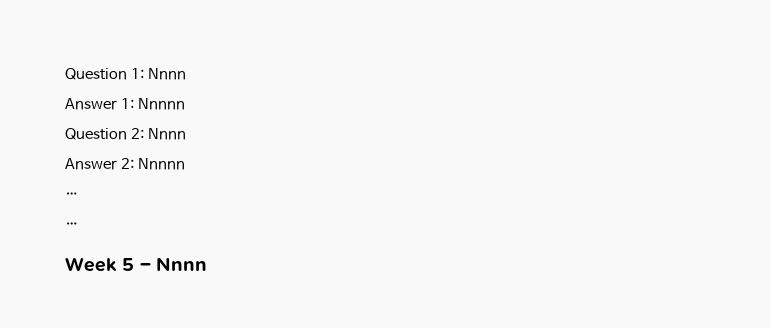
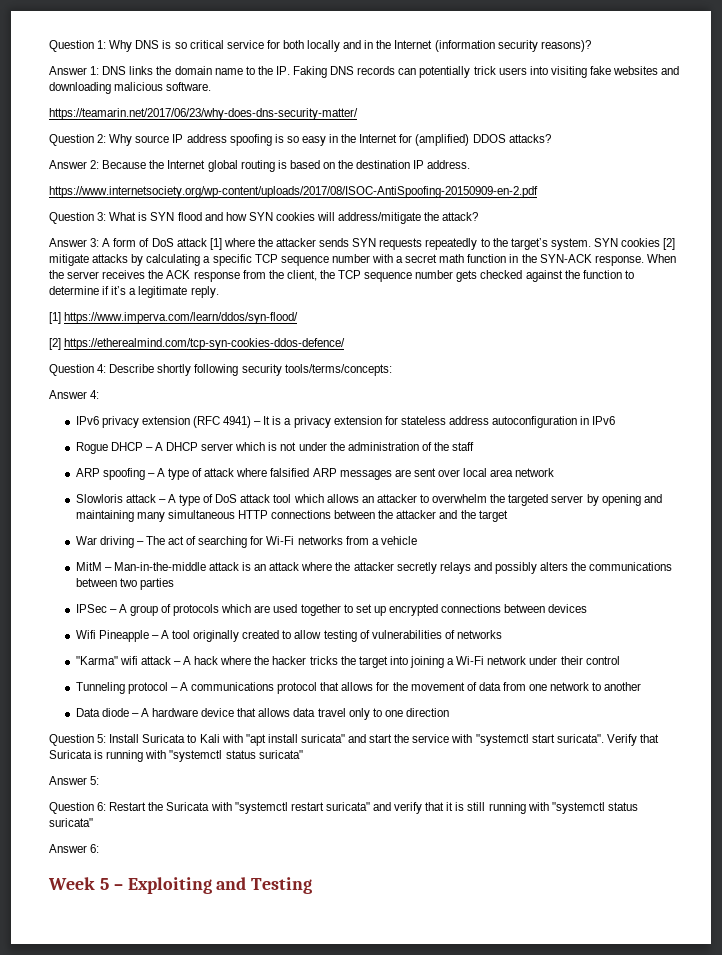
[147,68,186,80] [65,98,185,110] [65,128,186,140] [65,158,185,170] [65,192,78,199] [65,222,78,229] Nnnn // Answer 1: Nnnnn // Question 2: Nnnn // Answer 2: Nnnnn // … // … -> [109,40,591,52] [49,66,680,78] [49,82,212,94] [49,108,358,120] [49,134,551,146] [49,160,471,172] [49,186,538,198] [49,212,479,224] [49,238,676,250] [49,254,676,266] [49,270,634,282] [49,286,219,298] [49,312,299,324] [49,338,346,350] [49,364,392,376] [49,390,100,399] [75,416,616,428] [75,442,475,454] [75,468,555,480] [75,494,662,506] [75,510,508,522] [75,536,417,548] [75,562,673,574] [75,578,174,590] [75,604,588,616] [75,630,502,642] [75,656,620,668] [75,682,642,694] [75,708,449,720] [49,734,659,746] [49,750,303,762] [49,776,100,785] [49,802,638,814] [49,818,93,827] [49,844,100,853] Why DNS is so critical service for both locally and in the Internet (information security reasons)? // Answer 1: DNS links the domain name to the IP. Faking DNS records can potentially trick users into visiting fake websites and downloading malicious software. // https://teamarin.net/2017/06/23/why-does-dns-security-matter/ // Question 2: Why source IP address spoofing is so easy in the Internet for (amplified) DDOS attacks? // Answer 2: Because the Internet global routing is based on the destination IP address. // https://www.internetsociety.org/wp-content/uploads/2017/08/ISOC-AntiSpoofing-20150909-en-2.pdf // Question 3: What is SYN flood and how SYN cookies will address/mitigate the attack? // Answer 3: A form of DoS attack [1] where the attacker sends SYN requests repeatedly to the target’s system. SYN cookies [2] mitigate attacks by calculating a specific TCP sequence number with a secret math function in the SYN-ACK response. When the server receives the ACK response from the client, the TCP sequence number gets checked against the function to determine if it’s a legitimate reply. // [1] https://www.imperva.com/learn/ddos/syn-flood/ // [2] https://etherealmind.com/tcp-syn-cookies-ddos-defence/ // Question 4: Describe shortly following security tools/terms/concepts: // Answer 4: // IPv6 privacy extension (RFC 4941) – It is a privacy extension for stateless address autoconfiguration in IPv6 // Rogue DHCP – A DHCP server which is not under the administration of the staff // ARP spoofing – A type of attack where falsified ARP messages are sent over local area network // Slowloris attack – A type of DoS attack tool which allows an attacker to overwhelm the targeted server by opening and maintaining many simultaneous HTTP connections between the attacker and the target // War driving – The act of searching for Wi-Fi networks from a vehicle // MitM – Man-in-the-middle attack is an attack where the attacker secretly relays and possibly alters the communications between two parties // IPSec – A group of protocols which are used together to set up encrypted connections between devices // Wifi Pineapple – A tool originally created to allow testing of vulnerabilities of networks // "Karma" wifi attack – A hack where the hacker tricks the target into joining a Wi-Fi network under their control // Tunneling protocol – A communications protocol that allows for the movement of data from one network to another // Data diode – A hardware device that allows data travel only to one direction // Question 5: Install Suricata to Kali with "apt install suricata" and start the service with "systemctl start suricata". Verify that Suricata is running with "systemctl status suricata" // Answer 5: // Question 6: Restart the Suricata with "systemctl restart suricata" and verify that it is still running with "systemctl status suricata" // Answer 6:
[155,257,207,271] Nnnn -> [127,877,313,894] Exploiting and Testing

